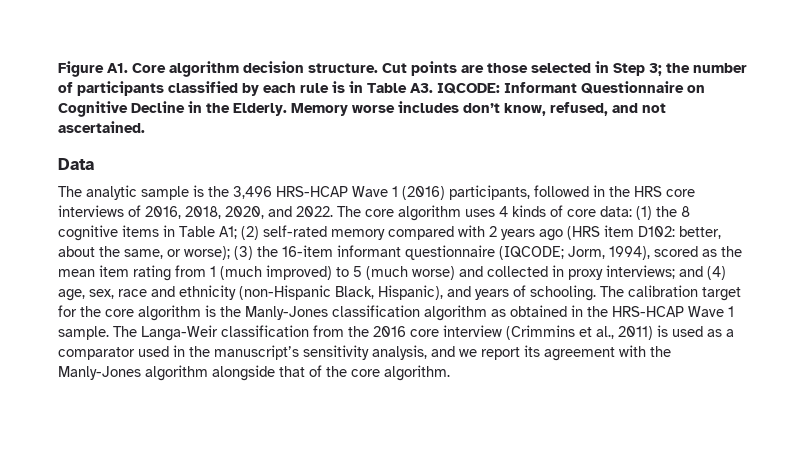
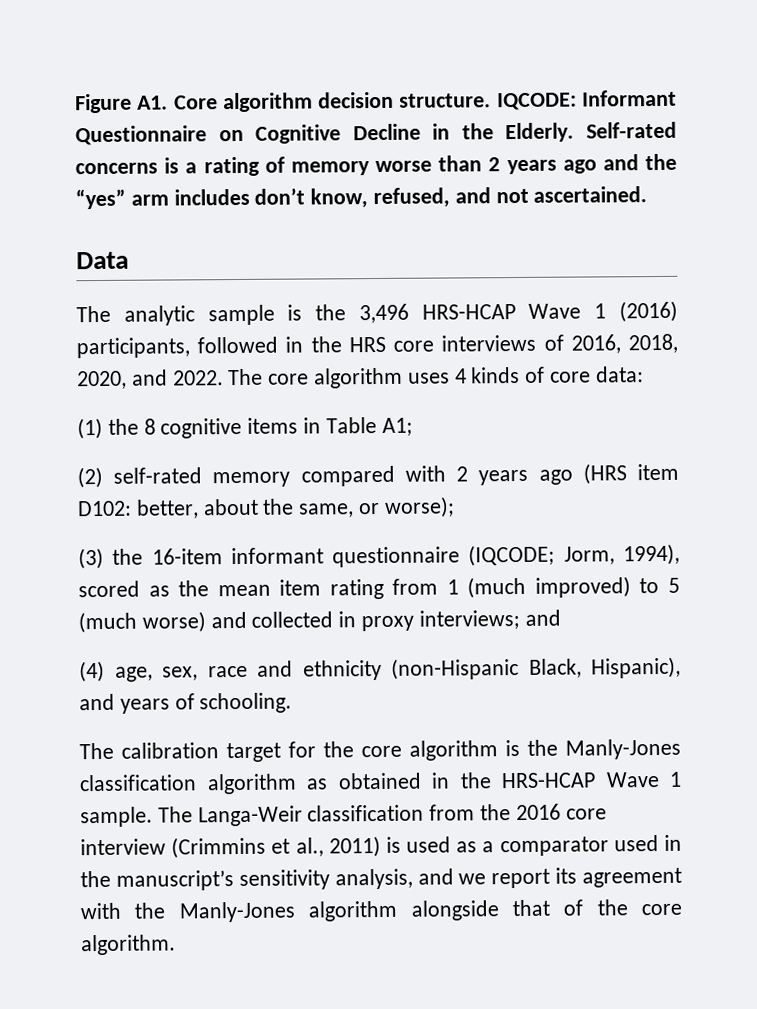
[382,61,747,76] [58,81,433,96] Cut points are those selected in Step 3; the number of participants classified by each rule is in Table A3. -> (492, 100) none
[291,103,395,116] Memory worse -> [586,121,677,139] [75,153,677,177] [75,188,169,210] Self-rated concerns is a rating of memory worse than 2 years ago and the “yes” arm
(632, 211) none -> (644, 374) //
(237, 232) none -> (413, 426) //
(230, 253) none -> (455, 507) //
(703, 271) none -> (561, 617) //
(596, 293) none -> (293, 703) //

